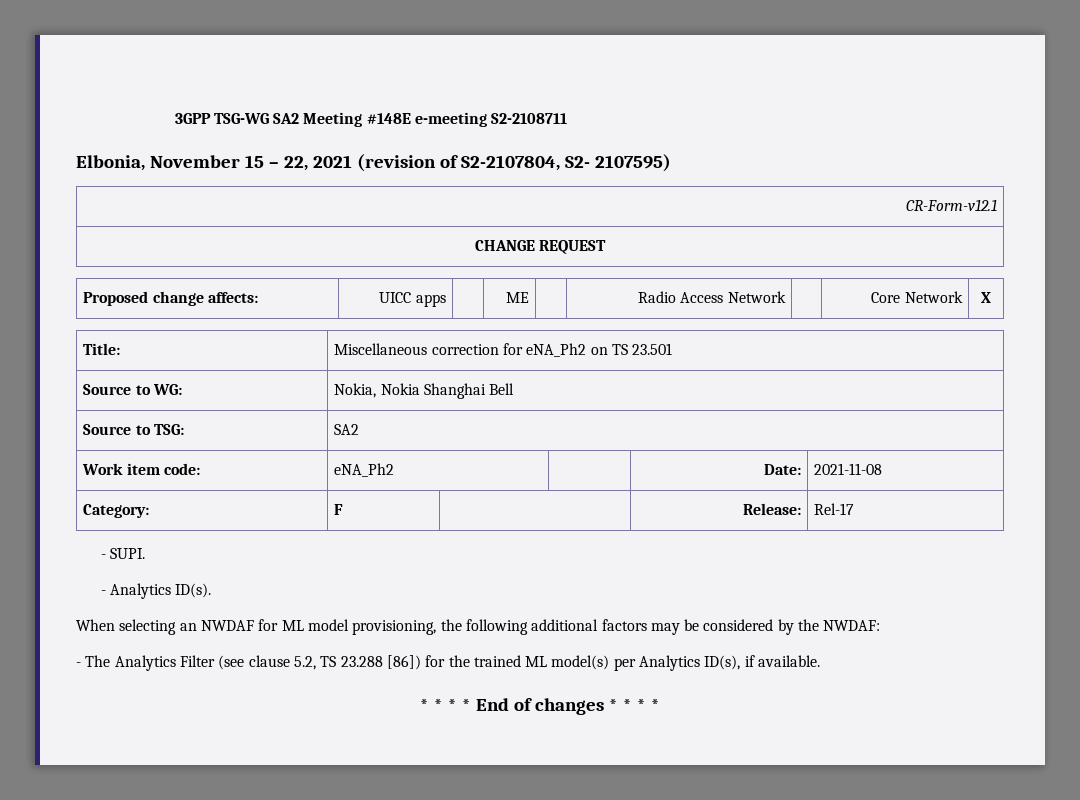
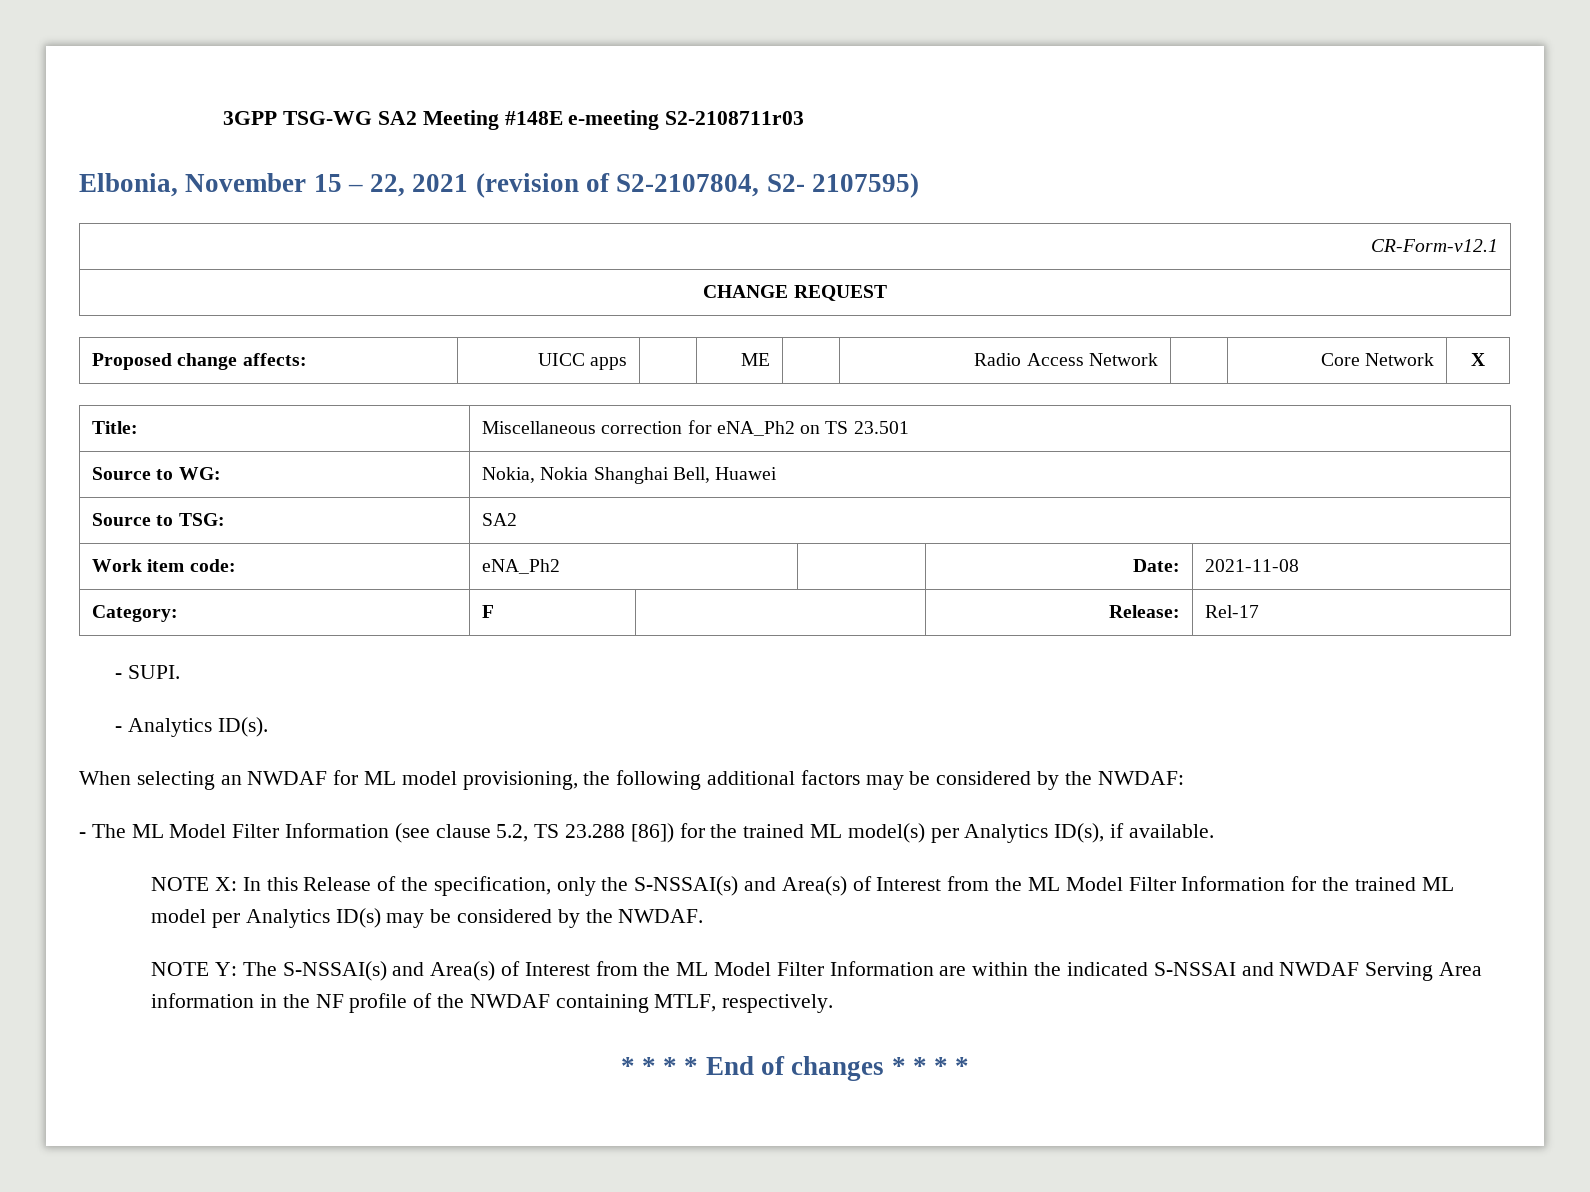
[491,113,568,124] S2-2108711 -> [665,111,805,125] S2-2108711r03
[489,383,515,395] Bell -> [672,467,778,483] Bell, Huawei
[114,655,215,671] Analytics Filter -> [131,823,390,838] ML Model Filter Information
(821, 661) none -> [151,876,1454,896] [151,908,704,928] [151,961,1482,981] [151,993,834,1013] // NOTE X: In this Release of the specification, only the S-NSSAI(s) and Area(s) of Interest from the ML Model Filter Information for the trained ML model per Analytics ID(s) may be considered by the NWDAF. // NOTE Y: The S-NSSAI(s) and Area(s) of Interest from the ML Model Filter Information are within the indicated S-NSSAI and NWDAF Serving Area information in the NF profile of the NWDAF containing MTLF, respectively.

